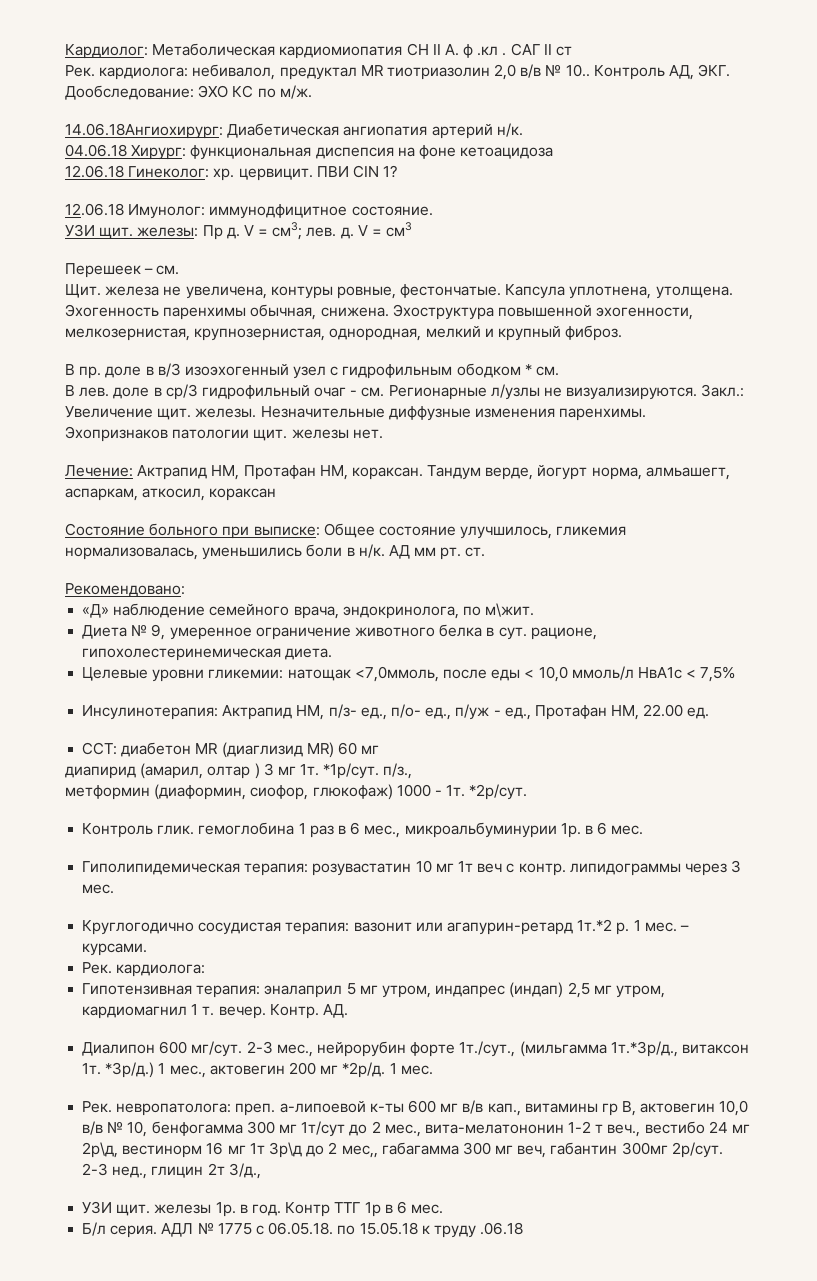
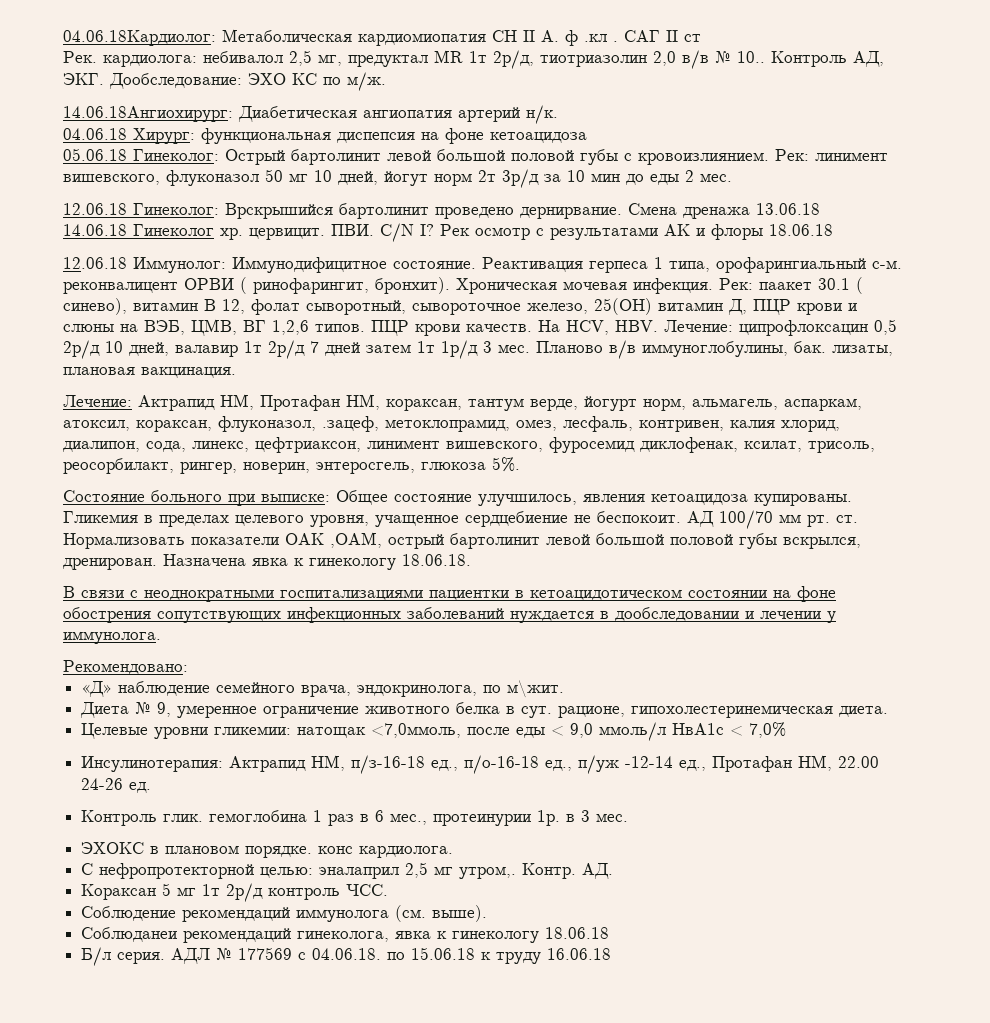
[65,44,148,59] Кардиолог: -> [63,30,216,46] 04.06.18Кардиолог:
[192,64,384,80] небивалол, предуктал MR -> [203,50,534,69] небивалол 2,5 мг, предуктал MR 1т 2р/д,
[65,165,398,181] [65,203,348,219] 12.06.18 Гинеколог: хр. цервицит. ПВИ CIN 1? // 12.06.18 Имунолог: иммунодфицитное -> [63,148,888,165] [63,169,732,188] [63,203,820,219] [63,223,833,242] [63,257,387,273] 05.06.18 Гинеколог: Острый бартолинит левой большой половой губы с кровоизлиянием. Рек: линимент вишевского, флуконазол 50 мг 10 дней, йогут норм 2т 3р/д за 10 мин до еды 2 мес. // 12.06.18 Гинеколог: Врскрышийся бартолинит проведено дернирвание. Смена дренажа 13.06.18 // 14.06.18 Гинеколог хр. цервицит. ПВИ. С/N I? Рек осмотр с результатами АК и флоры 18.06.18 // 12.06.18 Иммунолог: Иммунодифицитное
[65,222,413,240] [65,263,180,278] [65,284,733,299] [65,304,694,320] [65,325,623,341] [65,363,560,379] [65,384,745,400] [65,406,647,421] [65,426,383,442] // УЗИ щит. железы: Пр д. V = см3; лев. д. V = см3 // Перешеек – см. // Щит. железа не увеличена, контуры ровные, фестончатые. Капсула уплотнена, утолщена. Эхогенность паренхимы обычная, снижена. Эхоструктура повышенной эхогенности, мелкозернистая, крупнозернистая, однородная, мелкий и крупный фиброз. // В пр. доле в в/3 изоэхогенный узел с гидрофильным ободком * см. // В лев. доле в ср/3 гидрофильный очаг - см. Регионарные л/узлы не визуализируются. Закл.: Увеличение щит. железы. Незначительные диффузные изменения паренхимы. Эхопризнаков патологии щит. железы нет. -> [482,257,902,273] [63,277,863,294] [63,298,857,315] [63,319,897,336] [63,340,893,359] [63,367,236,378] Реактивация герпеса 1 типа, орофарингиальный с-м. реконвалицент ОРВИ ( ринофарингит, бронхит). Хроническая мочевая инфекция. Рек: паакет 30.1 ( синево), витамин В 12, фолат сыворотный, сывороточное железо, 25(ОН) витамин Д, ПЦР крови и слюны на ВЭБ, ЦМВ, ВГ 1,2,6 типов. ПЦР крови качеств. На HCV, HBV. Лечение: ципрофлоксацин 0,5 2р/д 10 дней, валавир 1т 2р/д 7 дней затем 1т 1р/д 3 мес. Планово в/в иммуноглобулины, бак. лизаты, плановая вакцинация.
[351,465,730,480] [65,488,277,501] кораксан. Тандум верде, йогурт норма, алмьашегт, аспаркам, аткосил, кораксан -> [386,396,862,411] [63,416,840,432] [63,437,875,453] [63,457,520,474] кораксан, тантум верде, йогурт норм, альмагель, аспаркам, атоксил, кораксан, флуконазол, .зацеф, метоклопрамид, омез, лесфаль, контривен, калия хлорид, диалипон, сода, линекс, цефтриаксон, линимент вишевского, фуросемид диклофенак, ксилат, трисоль, реосорбилакт, рингер, новерин, энтеросгель, глюкоза 5%.
[556,526,627,536] [65,544,486,560] гликемия нормализовалась, уменьшились боли в н/к. АД мм рт. ст. -> [583,494,852,506] [63,510,858,529] [63,532,861,549] [63,554,471,570] [63,586,836,602] [63,607,836,623] [63,631,161,644] явления кетоацидоза купированы. Гликемия в пределах целевого уровня, учащенное сердцебиение не беспокоит. АД 100/70 мм рт. ст. Нормализовать показатели ОАК ,ОАМ, острый бартолинит левой большой половой губы вскрылся, дренирован. Назначена явка к гинекологу 18.06.18. // В связи с неоднократными госпитализациями пациентки в кетоацидотическом состоянии на фоне обострения сопутствующих инфекционных заболеваний нуждается в дообследовании и лечении у иммунолога.
[538,666,568,682] 10,0 -> [570,723,594,738] 9,0
[700,666,736,682] 7,5% -> [749,722,787,738] 7,0%
[328,704,421,720] п/з- ед., п/о- -> [351,755,540,774] п/з-16-18 ед., п/о-16-18
[493,710,501,716] - -> [625,756,674,768] -12-14
(684, 710) none -> [81,778,124,790] 24-26
[82,742,380,758] [65,763,413,779] [65,784,528,800] // ССТ: диабетон МR (диаглизид МR) 60 мг // диапирид (амарил, олтар ) 3 мг 1т. *1р/сут. п/з., // метформин (диаформин, сиофор, глюкофаж) 1000 - 1т. *2р/сут. -> (152, 787) none
[404,822,644,838] [82,860,742,876] [82,884,115,894] [82,919,689,935] [82,943,148,956] [82,962,206,977] [82,982,665,998] [82,1004,348,1019] [82,1041,749,1057] [82,1062,433,1078] [82,1100,749,1116] [82,1121,751,1137] [82,1142,723,1158] [82,1163,261,1179] [82,1201,444,1217] микроальбуминурии 1р. в 6 мес. // Гиполипидемическая терапия: розувастатин 10 мг 1т веч с контр. липидограммы через 3 мес. // Круглогодично сосудистая терапия: вазонит или агапурин-ретард 1т.*2 р. 1 мес. – курсами. // Рек. кардиолога: // Гипотензивная терапия: эналаприл 5 мг утром, индапрес (индап) 2,5 мг утром, кардиомагнил 1 т. вечер. Контр. АД. // Диалипон 600 мг/сут. 2-3 мес., нейрорубин форте 1т./сут., (мильгамма 1т.*3р/д., витаксон 1т. *3р/д.) 1 мес., актовегин 200 мг *2р/д. 1 мес. // Рек. невропатолога: преп. а-липоевой к-ты 600 мг в/в кап., витамины гр В, актовегин 10,0 в/в № 10, бенфогамма 300 мг 1т/сут до 2 мес., вита-мелатононин 1-2 т веч., вестибо 24 мг 2р\д, вестинорм 16 мг 1т 3р\д до 2 мес,, габагамма 300 мг веч, габантин 300мг 2р/сут. 2-3 нед., глицин 2т 3/д., // УЗИ щит. железы 1р. в год. Контр ТТГ 1р в 6 мес. -> [433,810,629,826] [81,842,454,858] [81,862,614,879] [81,883,389,902] [81,905,488,922] [81,927,610,943] протеинурии 1р. в 3 мес. // ЭХОКС в плановом порядке. конс кардиолога. // С нефропротекторной целью: эналаприл 2,5 мг утром,. Контр. АД. // Кораксан 5 мг 1т 2р/д контроль ЧСС. // Соблюдение рекомендаций иммунолога (см. выше). // Соблюданеи рекомендаций гинеколога, явка к гинекологу 18.06.18
[217,1222,418,1235] 1775 с 06.05.18. по 15.05.18 -> [238,947,476,960] 177569 с 04.06.18. по 15.06.18
[480,1222,524,1235] .06.18 -> [547,948,612,960] 16.06.18

